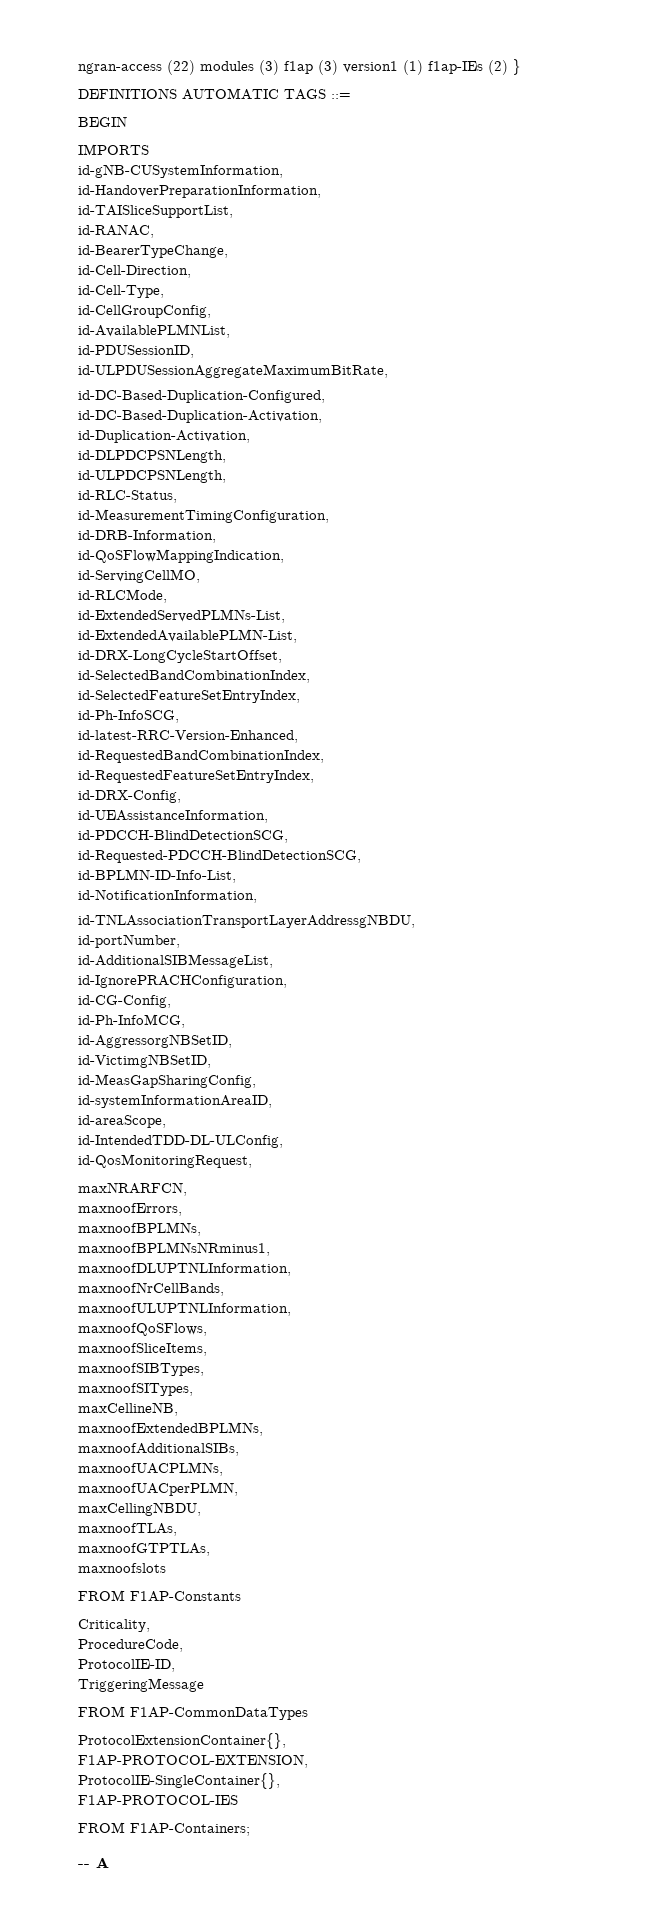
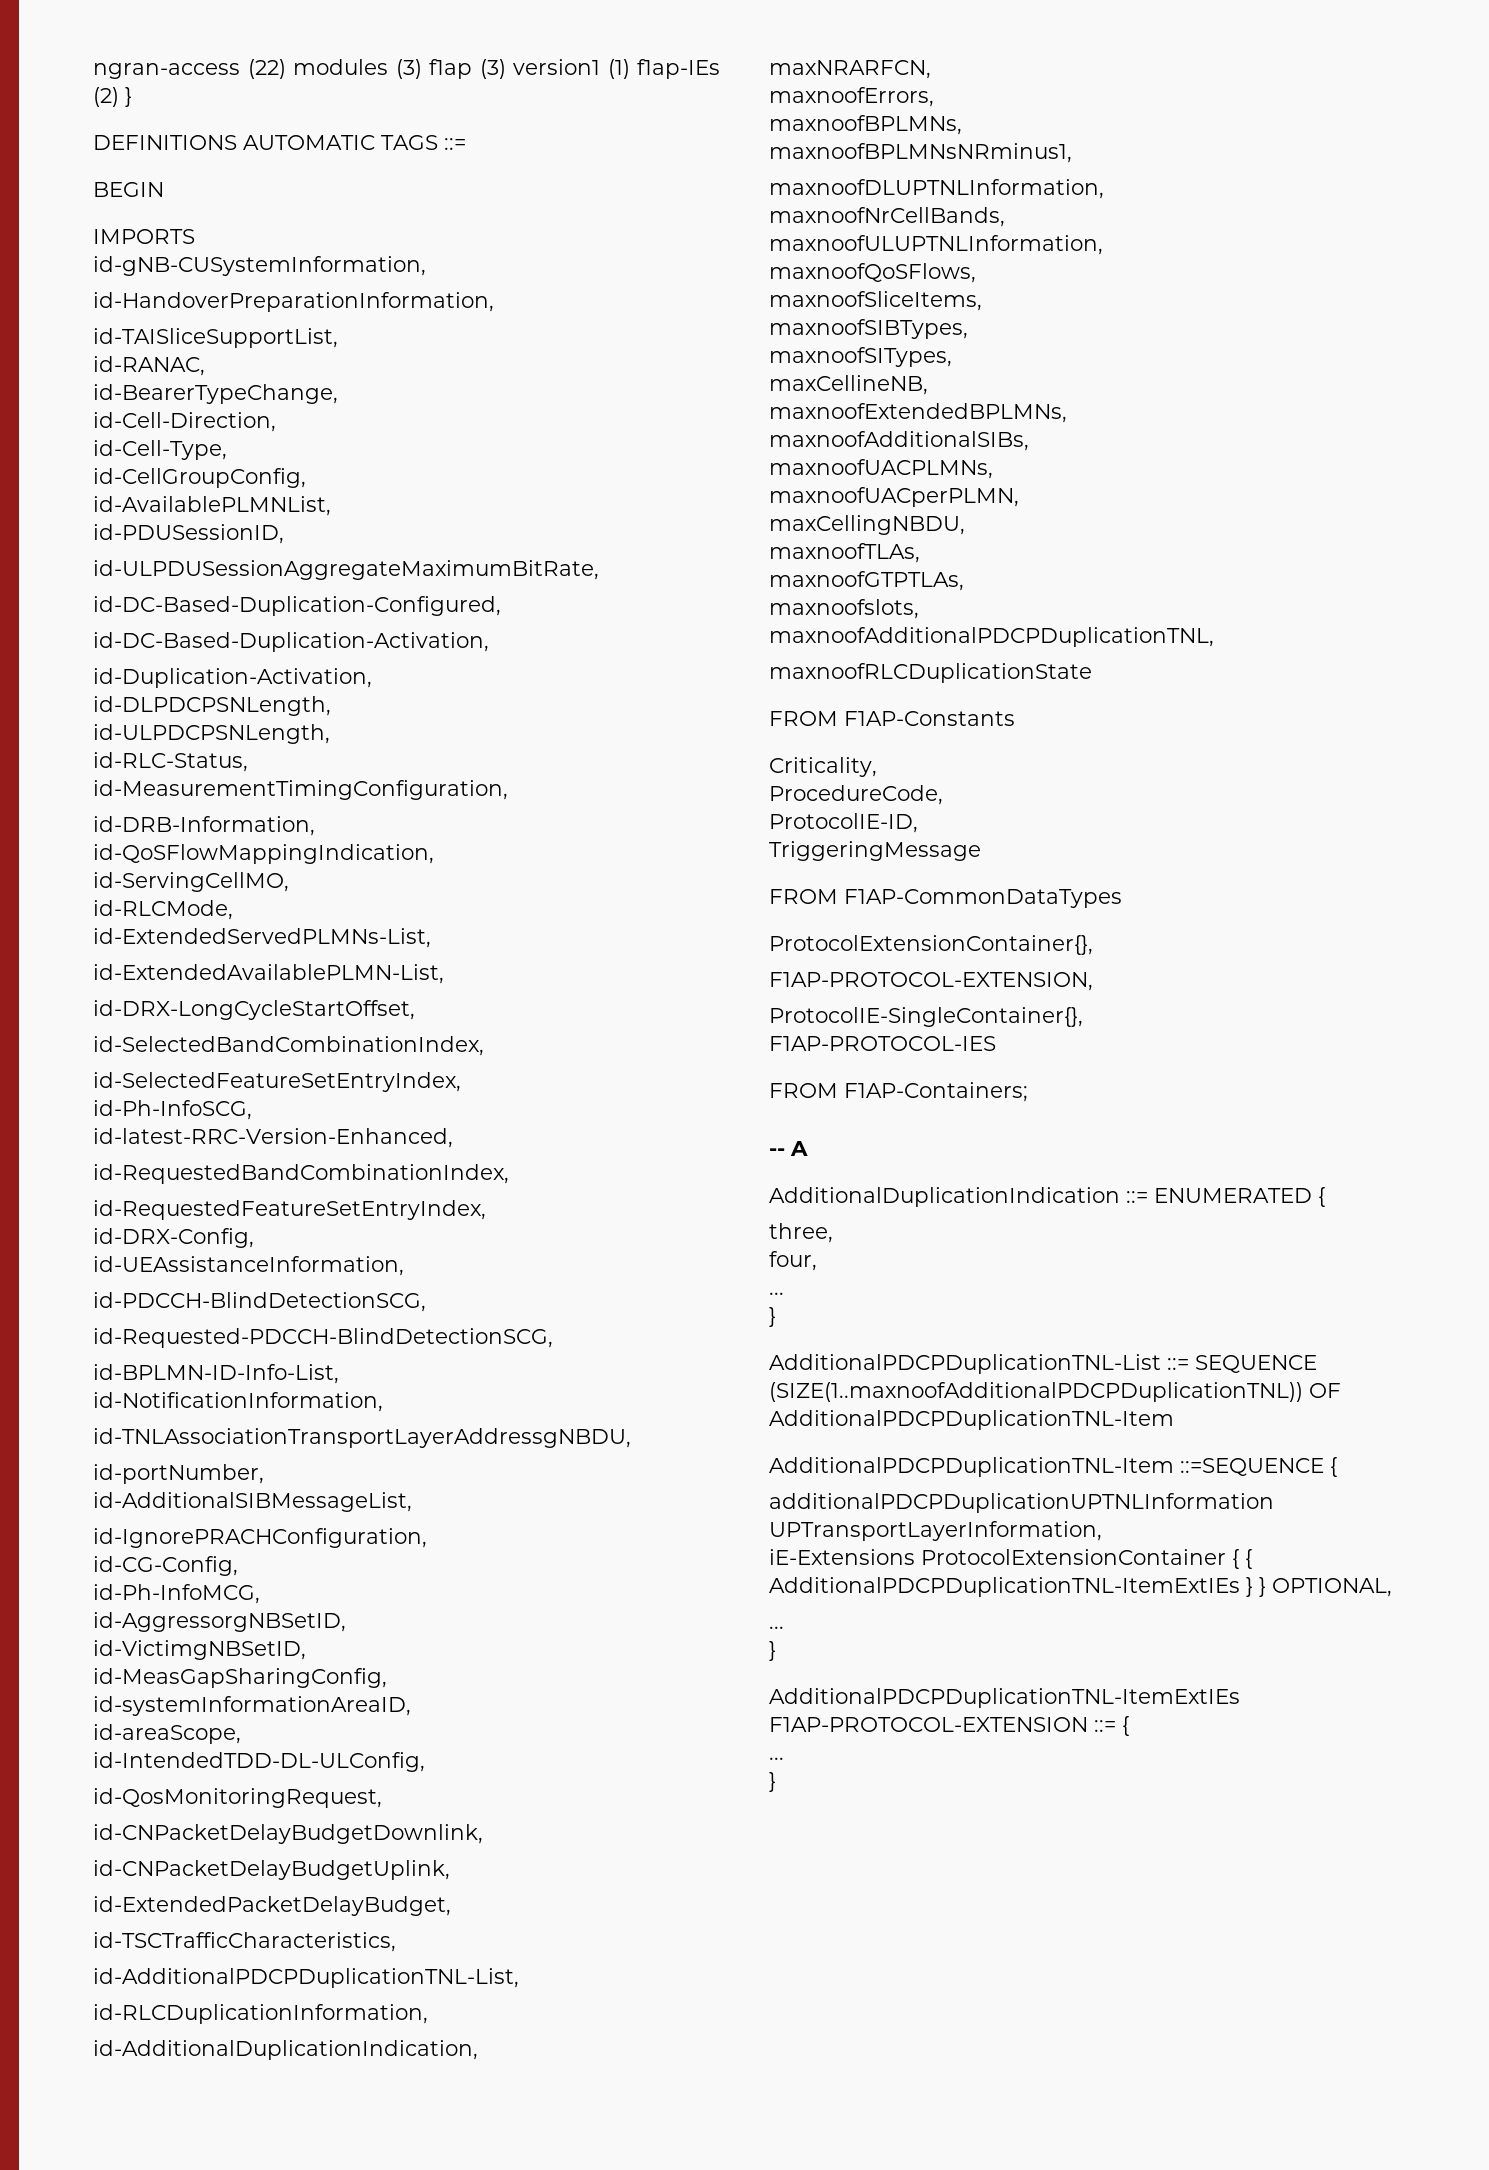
(252, 1161) none -> [93,1824,483,1844] [93,1860,450,1880] [93,1896,451,1916] [93,1932,396,1952] [93,1968,519,1988] [93,2004,428,2024] [93,2040,478,2060] // id-CNPacketDelayBudgetDownlink, // id-CNPacketDelayBudgetUplink, // id-ExtendedPacketDelayBudget, // id-TSCTrafficCharacteristics, // id-AdditionalPDCPDuplicationTNL-List, // id-RLCDuplicationInformation, // id-AdditionalDuplicationIndication,
[78,1563,166,1573] maxnoofslots -> [769,599,919,619] [769,627,1214,647] [769,663,1092,683] maxnoofslots, // maxnoofAdditionalPDCPDuplicationTNL, // maxnoofRLCDuplicationState
(109, 1862) none -> [769,1187,1325,1207] [769,1223,833,1243] [769,1251,817,1271] [769,1292,784,1295] [769,1307,776,1327] [769,1354,1317,1374] [769,1382,1341,1402] [769,1410,1174,1430] [769,1457,1337,1477] [769,1493,1274,1513] [769,1521,1102,1541] [769,1549,1252,1569] [769,1577,1392,1597] [769,1626,784,1629] [769,1641,776,1661] [769,1688,1240,1708] [769,1716,1129,1736] [769,1757,784,1760] [769,1772,776,1792] // AdditionalDuplicationIndication ::= ENUMERATED { // three, // four, // ... // } // AdditionalPDCPDuplicationTNL-List ::= SEQUENCE (SIZE(1..maxnoofAdditionalPDCPDuplicationTNL)) OF AdditionalPDCPDuplicationTNL-Item // AdditionalPDCPDuplicationTNL-Item ::=SEQUENCE { // additionalPDCPDuplicationUPTNLInformation UPTransportLayerInformation, // iE-Extensions ProtocolExtensionContainer { { AdditionalPDCPDuplicationTNL-ItemExtIEs } } OPTIONAL, // ... // } // AdditionalPDCPDuplicationTNL-ItemExtIEs F1AP-PROTOCOL-EXTENSION ::= { // ... // }

